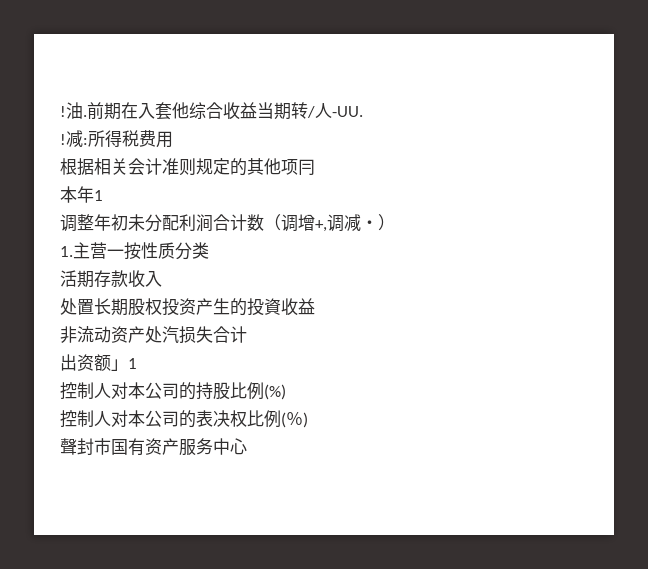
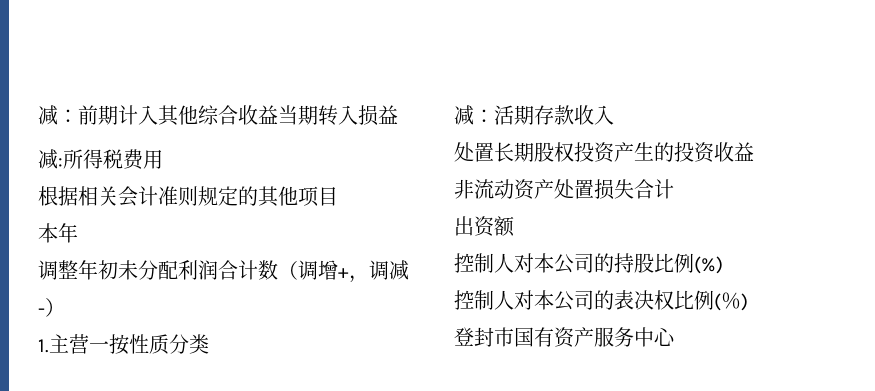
[60,102,172,120] !油.前期在入套 -> [38,105,179,126] 减：前期计入其
[307,103,363,118] [60,134,66,145] /人-UU. // ! -> [338,105,398,126] 入损益 //
[298,159,315,175] 冃 -> [318,187,338,206] 目
[94,190,103,201] 1 -> (78, 233) none
[196,214,213,232] 涧 -> [198,260,218,280] 润
[315,214,378,232] +,调减・ -> [338,260,409,283] [38,308,45,315] +，调减-
(209, 250) none -> [454,105,494,125] 减：
[264,298,281,315] 資 -> [694,142,715,163] 资
[162,326,179,343] 汽 -> [574,179,594,199] 置
[111,358,137,371] 」1 -> (515, 226) none
[60,438,77,455] 聲 -> [454,327,474,347] 登

